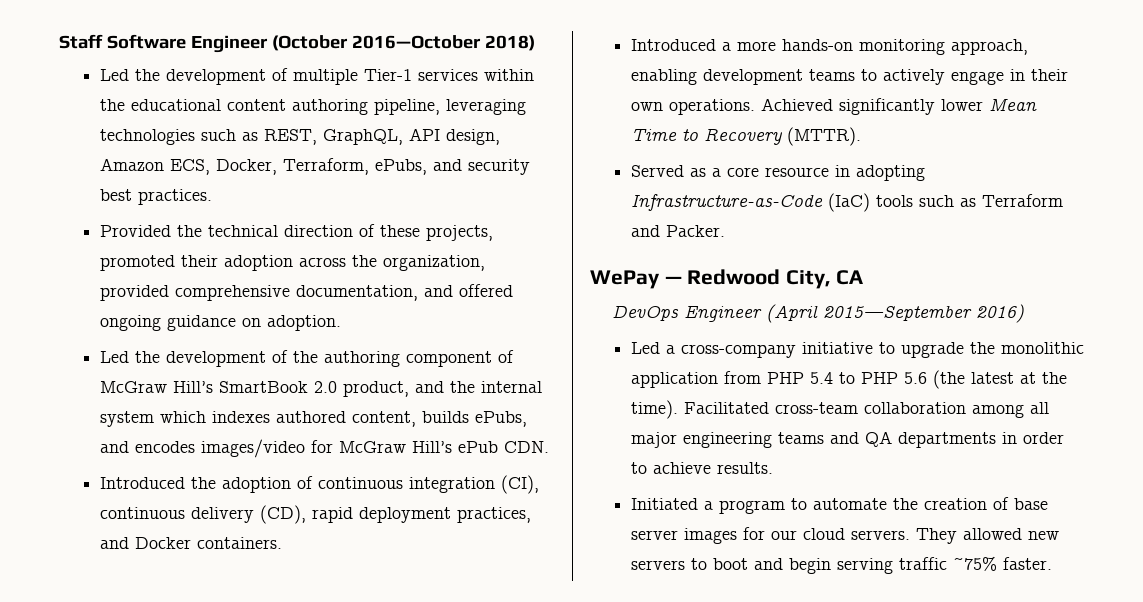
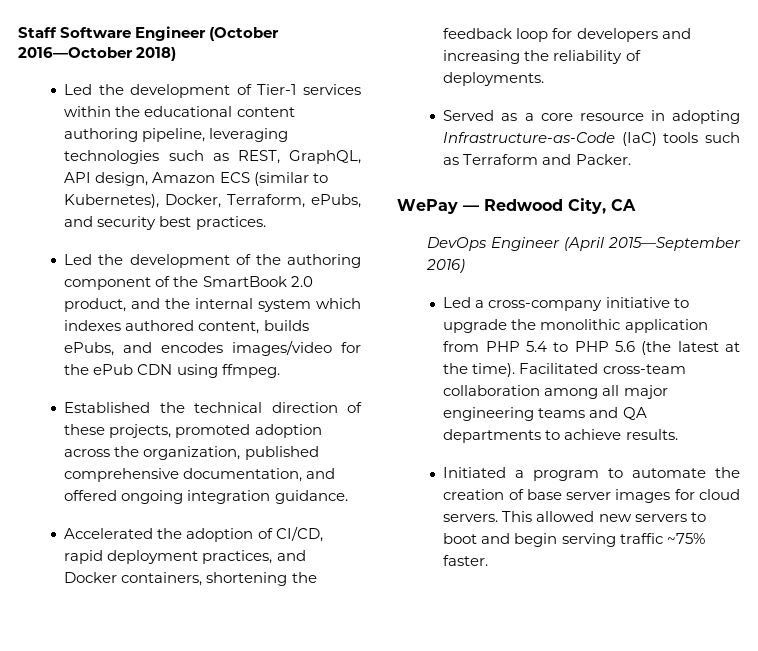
[292,69,358,85] multiple -> (252, 89) none
[169,159,210,175] ECS, -> [219,172,328,186] [64,194,160,208] ECS (similar to Kubernetes),
[99,224,493,241] [99,255,485,271] [99,284,513,301] [99,315,341,331] // Provided the technical direction of these projects, promoted their adoption across the organization, provided comprehensive documentation, and offered ongoing guidance on adoption. -> (266, 223) none
[99,381,213,393] McGraw Hill’s -> [173,276,199,287] the
[338,441,549,453] [99,475,539,494] [99,505,306,524] McGraw Hill’s ePub CDN. // Introduced the adoption of continuous integration (CI), continuous delivery (CD), -> [64,364,280,378] [64,402,362,413] [64,424,322,438] [64,446,319,460] [64,468,336,482] [64,490,348,504] [64,526,323,542] the ePub CDN using ffmpeg. // Established the technical direction of these projects, promoted adoption across the organization, published comprehensive documentation, and offered ongoing integration guidance. // Accelerated the adoption of CI/CD,
[196,537,282,549] [630,39,1028,55] [630,69,1068,85] [630,98,1037,115] [630,127,861,146] containers. // Introduced a more hands-on monitoring approach, enabling development teams to actively engage in their own operations. Achieved significantly lower Mean Time to Recovery (MTTR). -> [121,572,317,586] [443,28,691,42] [443,50,641,64] [443,72,545,86] containers, shortening the feedback loop for developers and increasing the reliability of deployments.
[1001,432,1064,444] in order -> (542, 436) none
[770,530,797,540] our -> (695, 494) none
[915,528,957,544] They -> [502,511,533,522] This

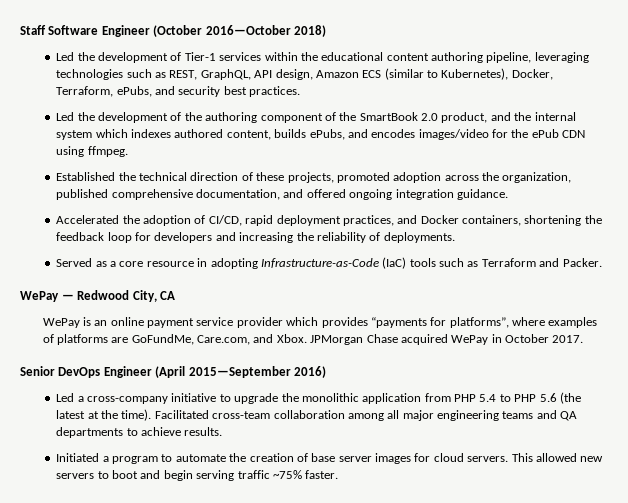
(636, 205) none -> [42,317,598,328] [42,334,584,345] [20,366,55,376] WePay is an online payment service provider which provides “payments for platforms”, where examples of platforms are GoFundMe, Care.com, and Xbox. JPMorgan Chase acquired WePay in October 2017. // Senior

